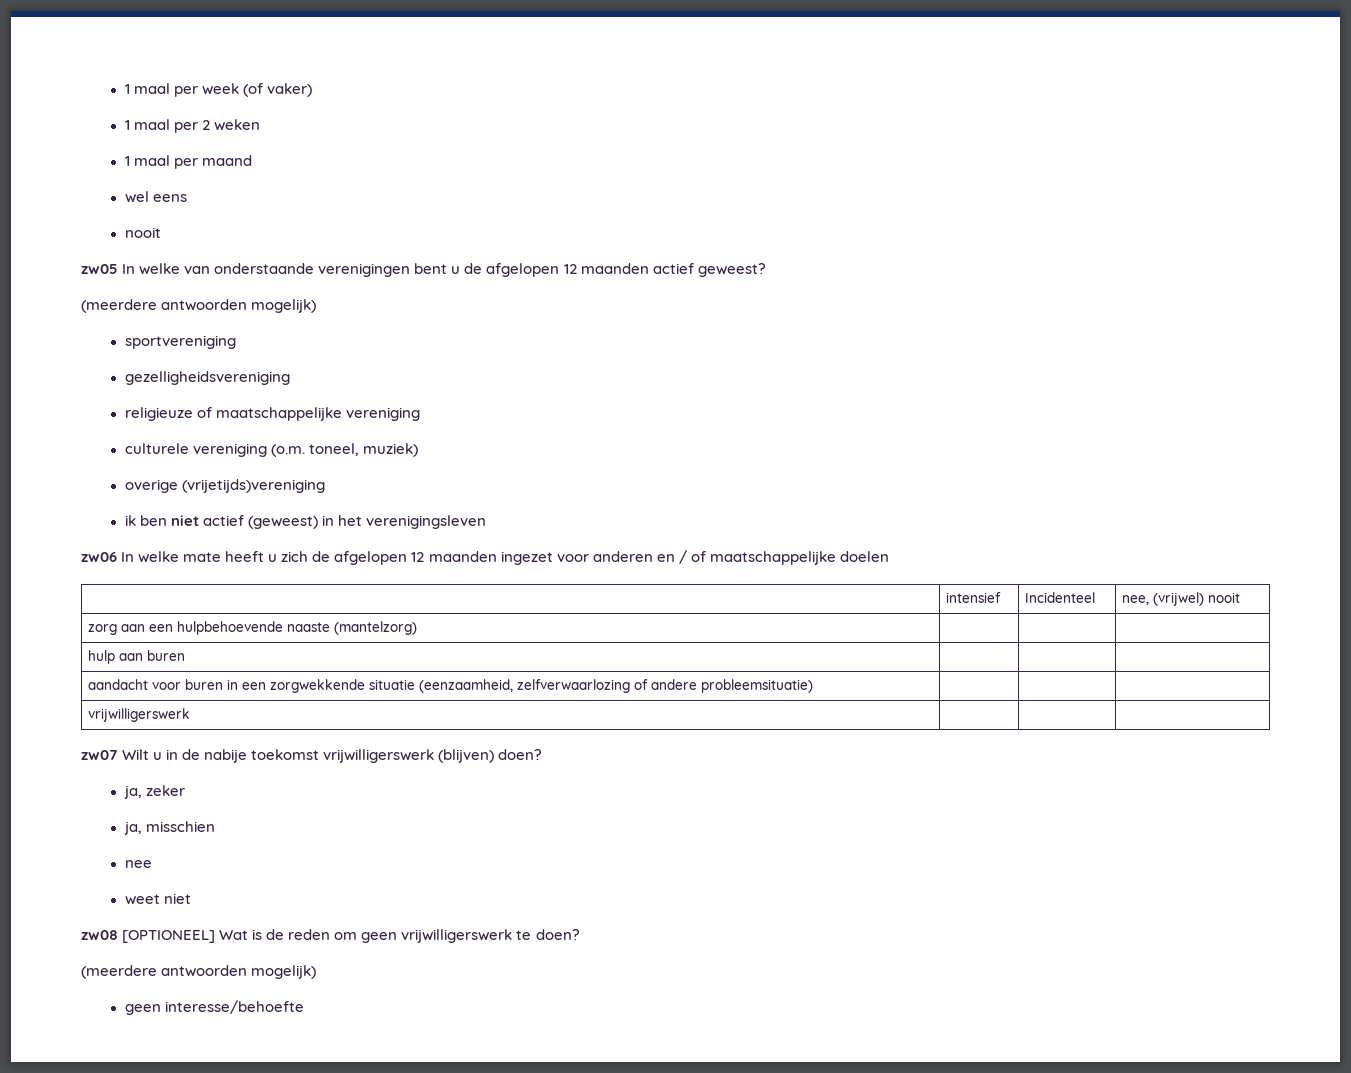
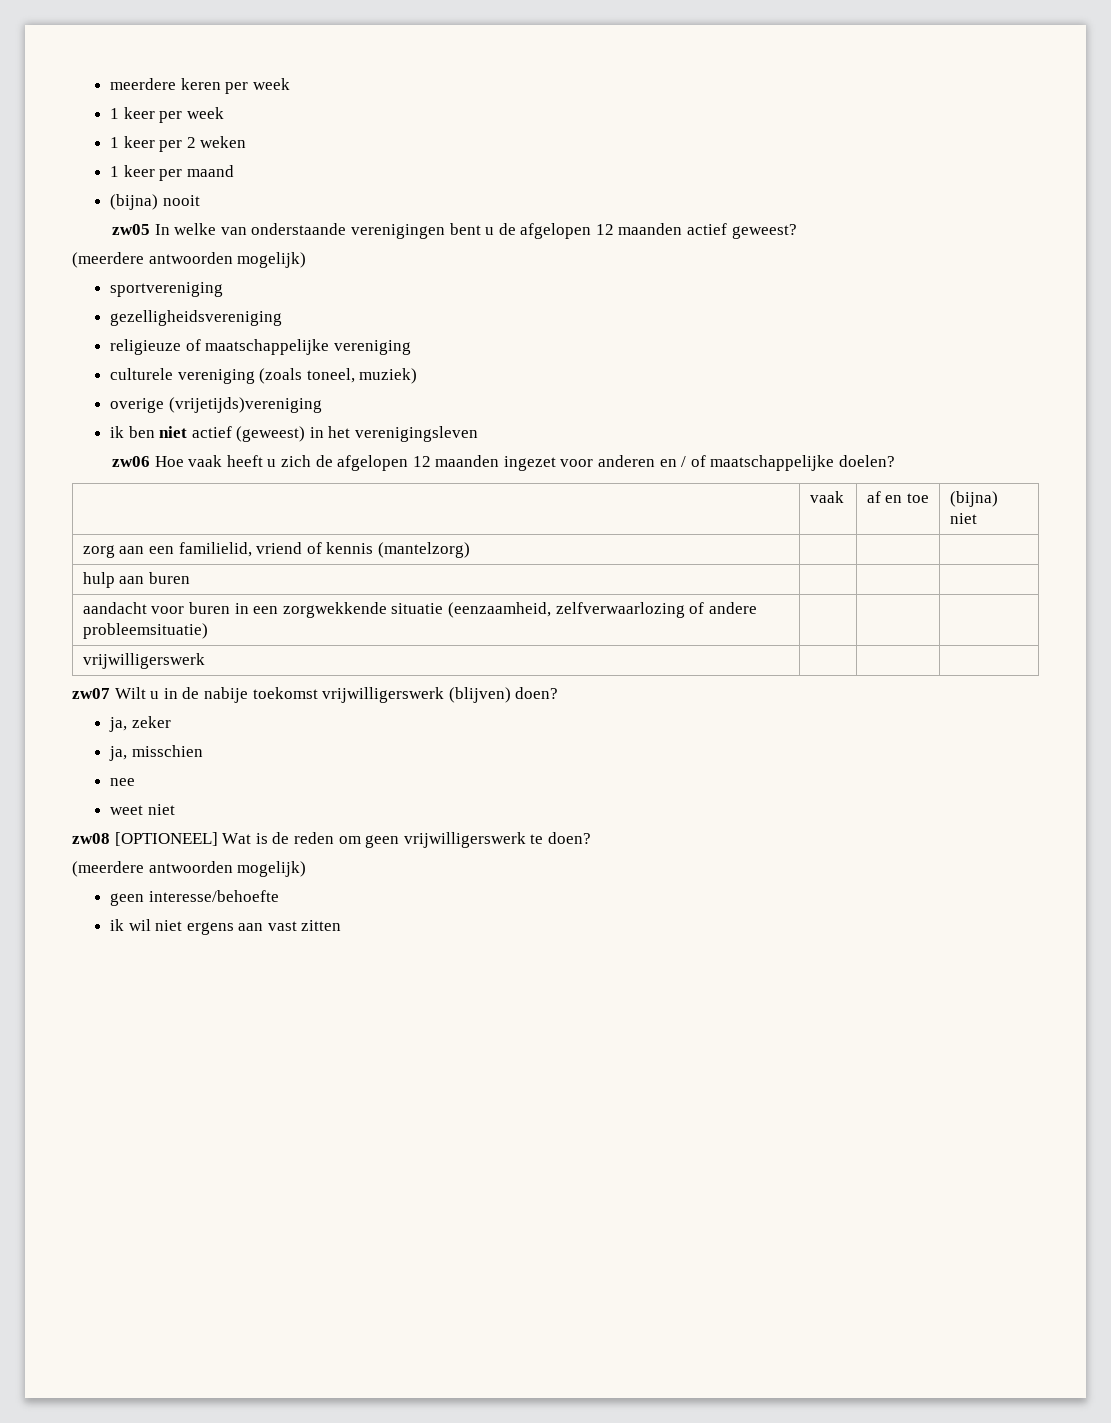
[124,83,312,97] [124,119,170,130] 1 maal per week (of vaker) // 1 maal -> [109,78,290,94] [109,107,224,123] [109,136,155,148] meerdere keren per week // 1 keer per week // 1 keer
[133,155,170,166] maal -> [123,165,155,177] keer
[124,191,187,203] wel eens // -> [109,194,158,210] (bijna)
[270,444,305,457] (o.m. -> [259,368,303,384] (zoals
[121,551,222,563] In welke mate -> [154,455,223,467] Hoe vaak
[839,551,889,562] [945,592,1001,603] [1024,592,1095,603] [1121,592,1240,606] doelen // | intensief | Incidenteel | nee, (vrijwel) nooit -> [838,455,895,467] [809,491,844,503] [866,491,930,503] [949,491,998,507] [949,513,977,524] doelen? // | vaak | af en toe | (bijna) niet
[176,621,330,635] hulpbehoevende naaste -> [178,542,374,557] familielid, vriend of kennis
(304, 1007) none -> [109,919,342,935] // ik wil niet ergens aan vast zitten

